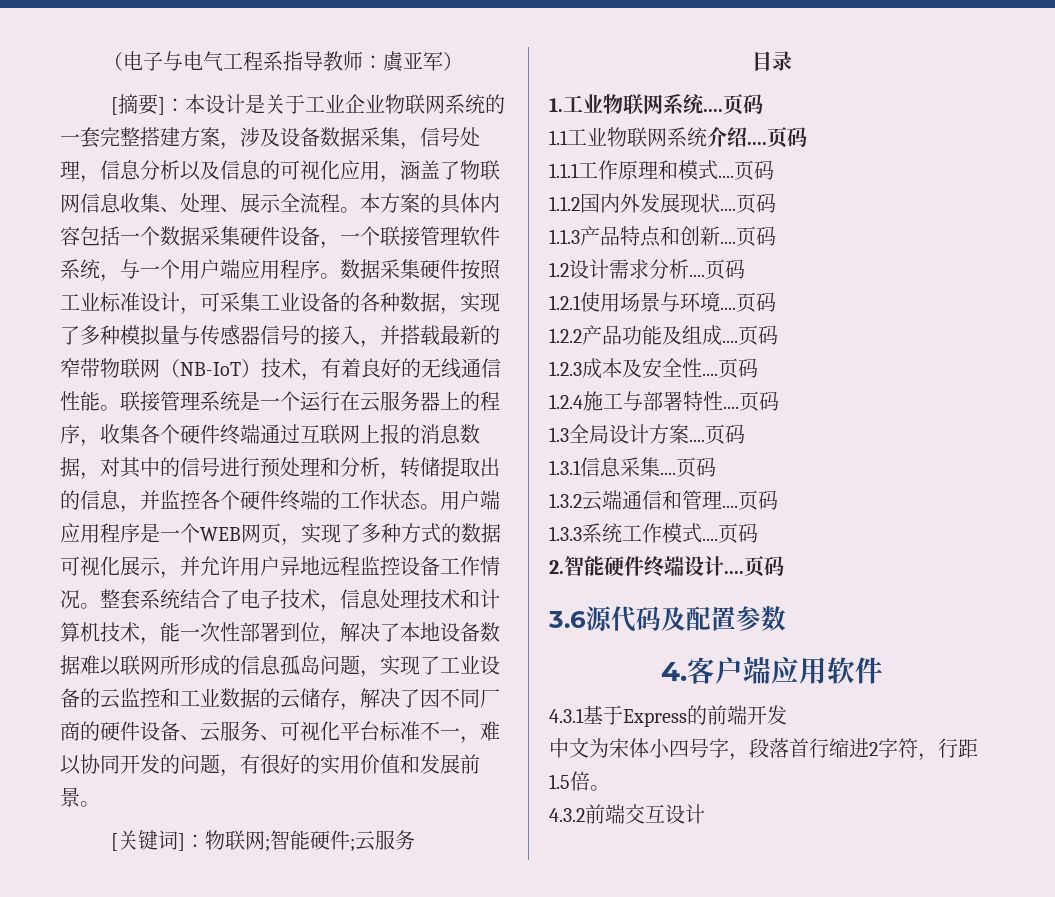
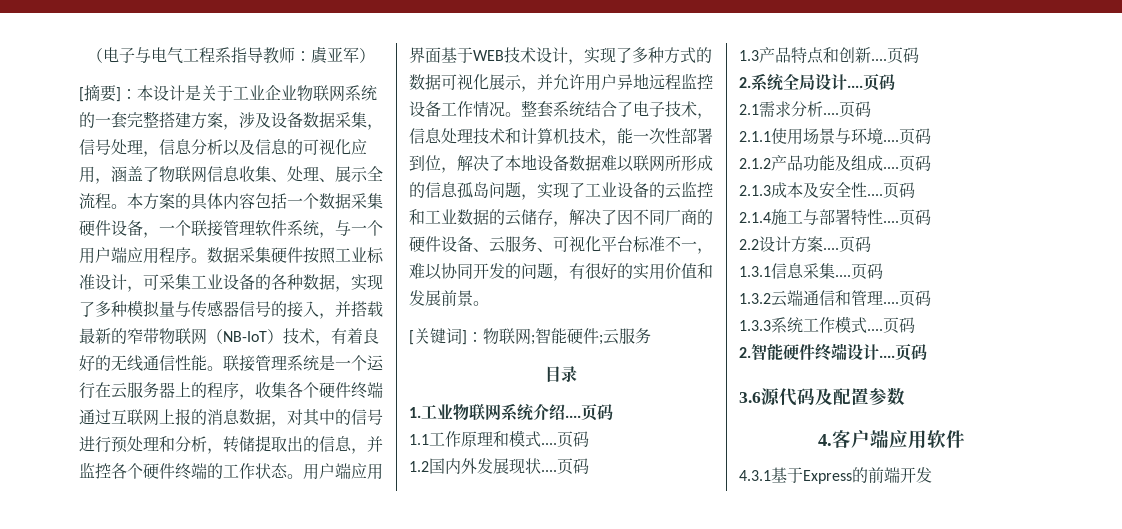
[100,523,281,543] 程序是一个WEB网页 -> [409,47,568,63] 界面基于WEB技术设计
[703,94,763,115] [549,127,707,147] ....页码 // 1.1工业物联网系统 -> (534, 412) none
[549,163,579,178] 1.1.1 -> [409,434,429,445] 1.1
[549,196,580,211] 1.1.2 -> [409,461,429,472] 1.2
[549,229,580,244] 1.1.3 -> [739,50,759,61] 1.3
[549,259,609,279] 1.2设计 -> [739,73,895,91] [739,104,759,115] 2.系统全局设计....页码 // 2.1
[549,295,581,310] 1.2.1 -> [739,131,771,142] 2.1.1
[549,328,582,343] 1.2.2 -> [739,158,771,169] 2.1.2
[549,361,582,376] 1.2.3 -> [739,185,771,196] 2.1.3
[549,394,583,409] 1.2.4 -> [739,212,771,223] 2.1.4
[549,424,609,444] 1.3全局 -> [739,239,759,250] 2.2
[549,738,978,761] [549,771,610,791] [549,804,705,824] // 中文为宋体小四号字，段落首行缩进2字符，行距1.5倍。 // 4.3.2前端交互设计 -> (932, 475) none

